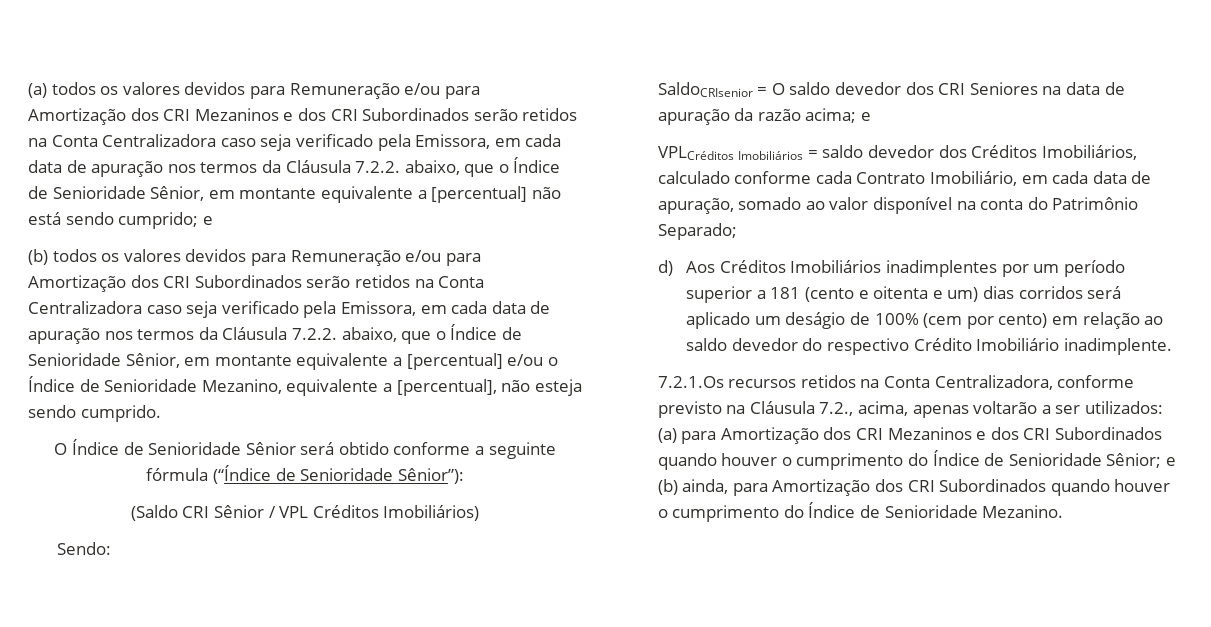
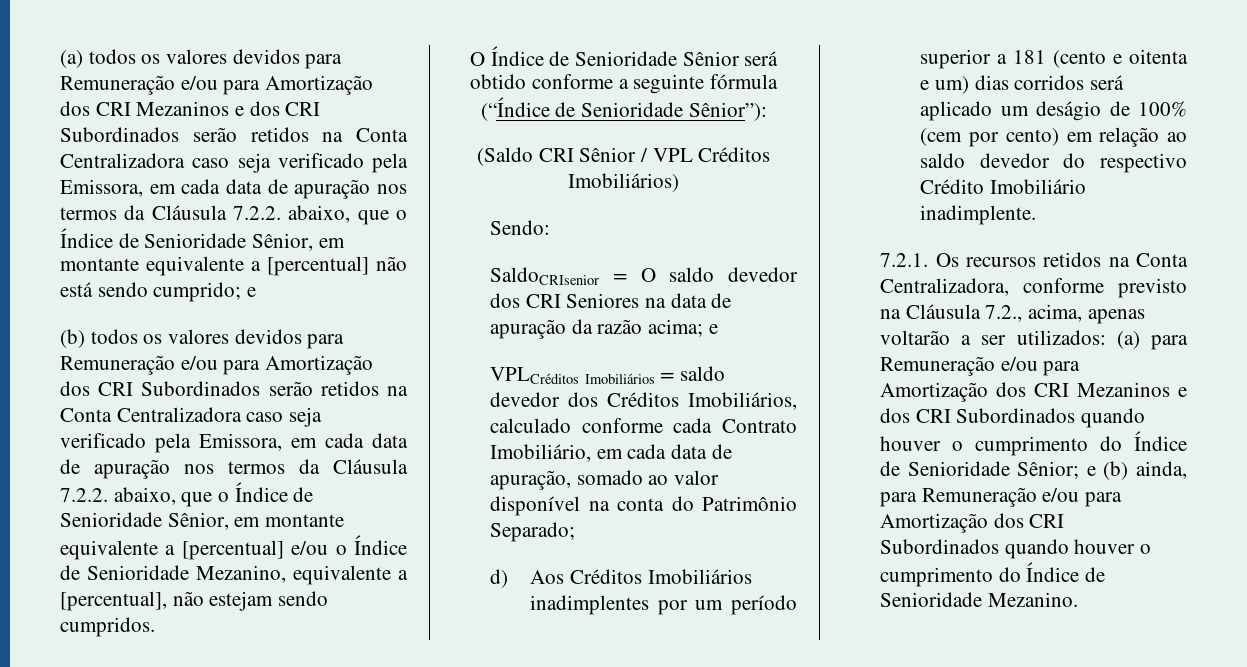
[534,379,582,396] [28,405,161,422] esteja sendo cumprido. -> [209,591,329,611] [60,617,155,637] estejam sendo cumpridos.
[657,376,724,388] 7.2.1.Os -> [880,253,959,267] 7.2.1. Os
(717, 437) none -> [880,356,1081,376] Remuneração e/ou para
(768, 489) none -> [921,487,1123,507] Remuneração e/ou para

